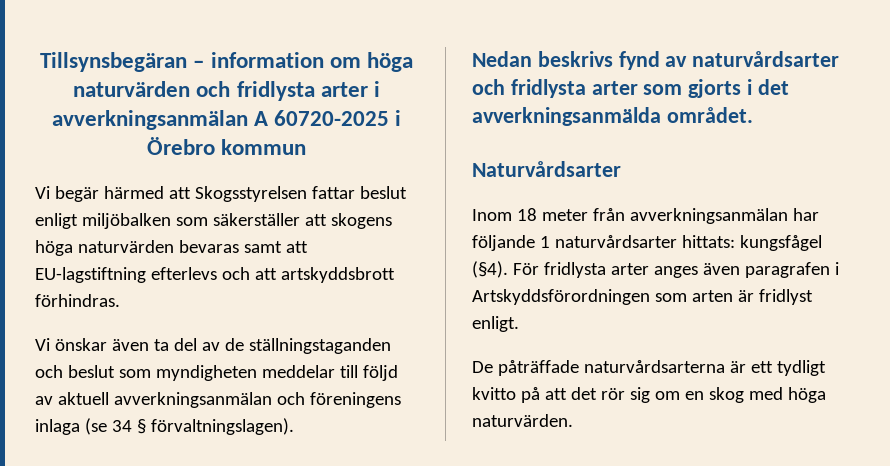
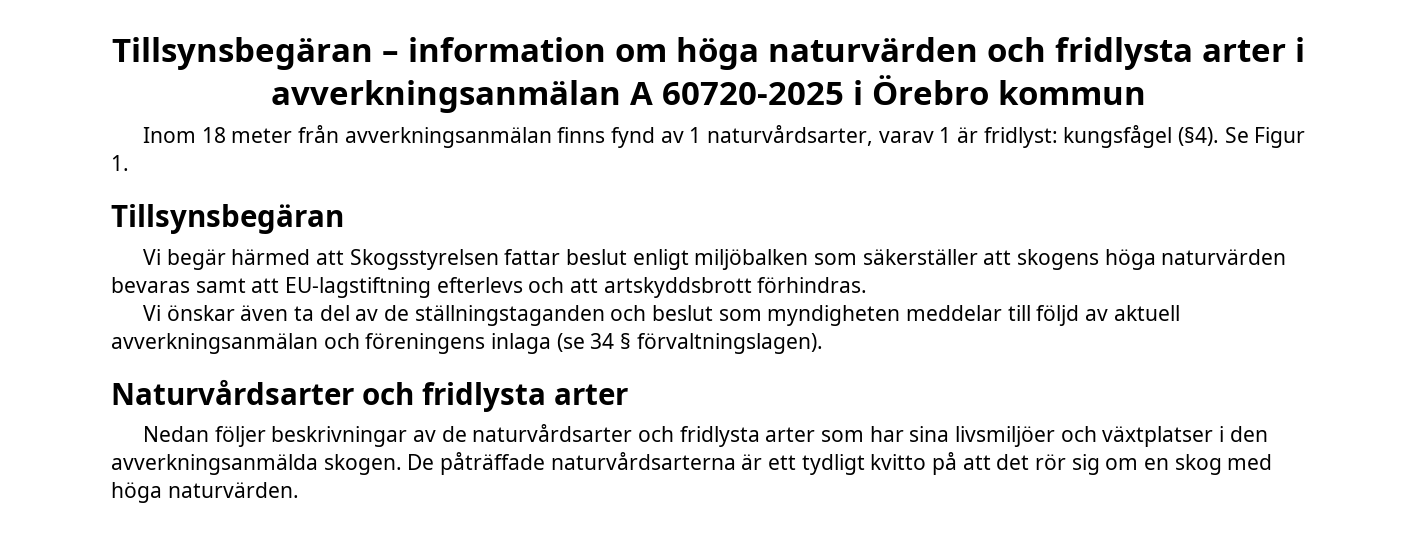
(307, 147) none -> [142,125,1306,148] [111,155,129,171] [111,204,344,234] // Inom 18 meter från avverkningsanmälan finns fynd av 1 naturvårdsarter, varav 1 är fridlyst: kungsfågel (§4). Se Figur 1. // Tillsynsbegäran
[472,51,688,70] Nedan beskrivs fynd av -> [111,379,628,412] [142,426,467,447] Naturvårdsarter och fridlysta arter // Nedan följer beskrivningar av de
[688,79,789,98] [472,107,753,126] [472,161,621,177] [472,208,819,224] [472,235,822,251] [472,261,839,278] [472,289,813,305] [472,316,519,332] gjorts i det avverkningsanmälda området. // Naturvårdsarter // Inom 18 meter från avverkningsanmälan har följande 1 naturvårdsarter hittats: kungsfågel (§4). För fridlysta arter anges även paragrafen i Artskyddsförordningen som arten är fridlyst enligt. // -> [869,426,1268,447] [111,454,402,475] har sina livsmiljöer och växtplatser i den avverkningsanmälda skogen.

